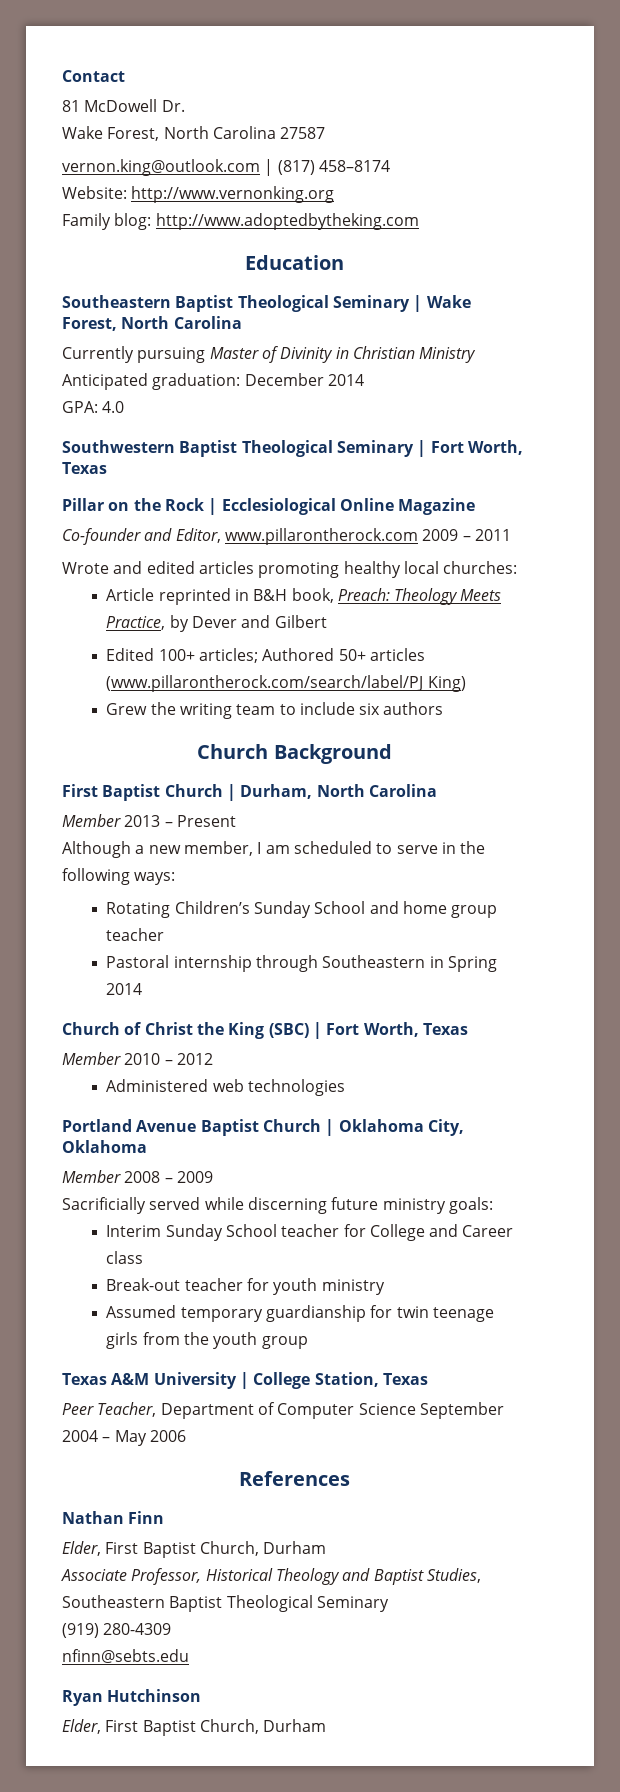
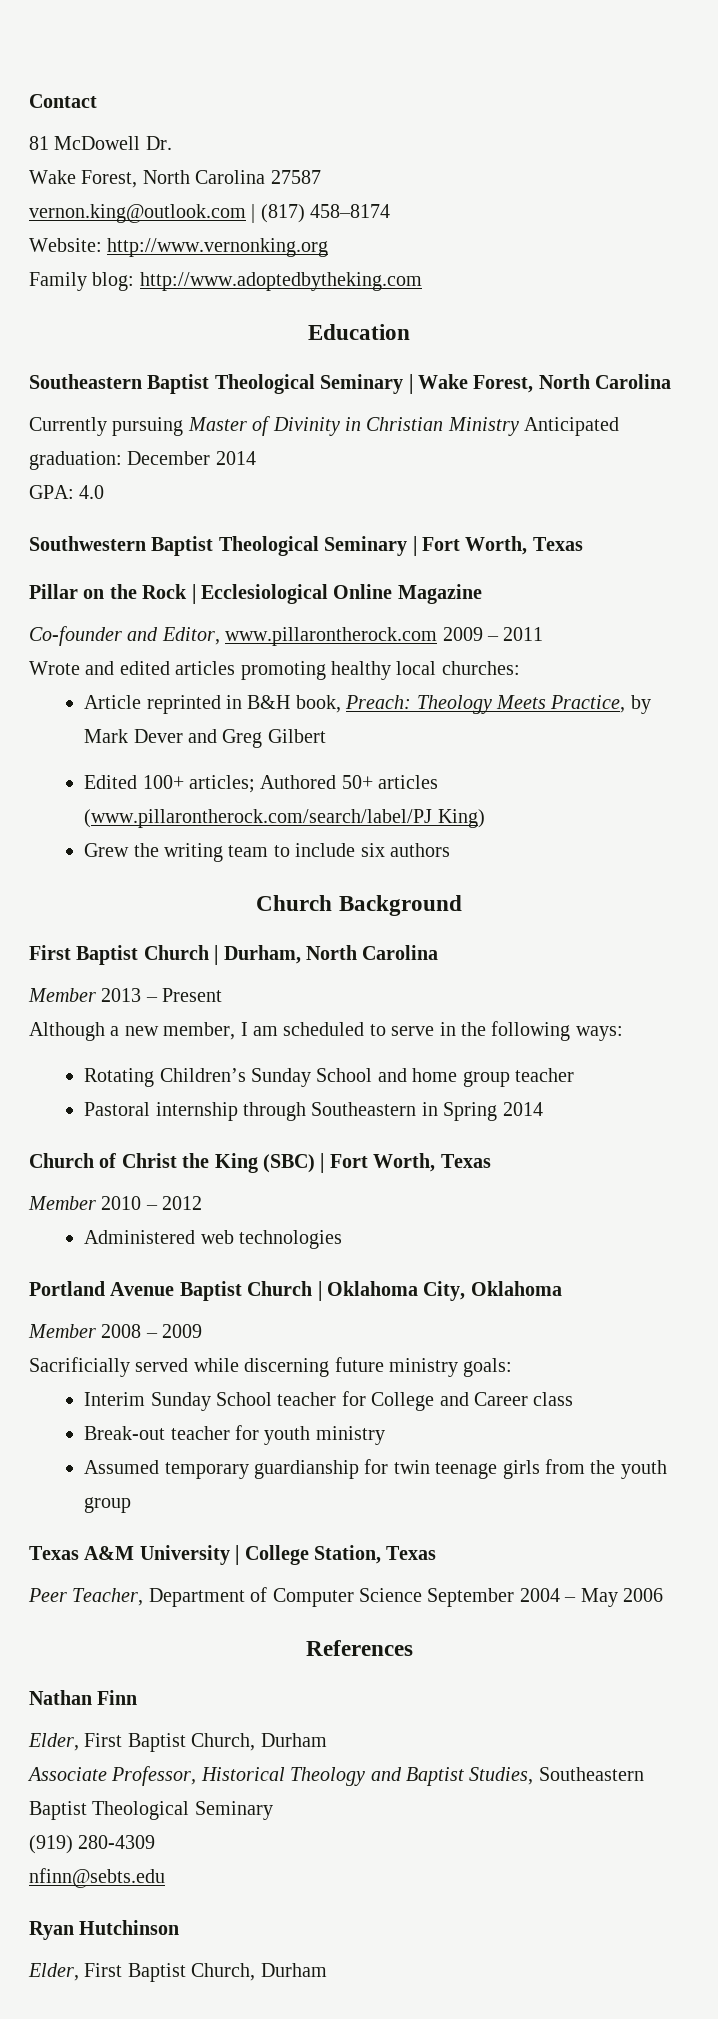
(189, 623) none -> [84,729,129,743] Mark
(271, 621) none -> [222,729,263,748] Greg

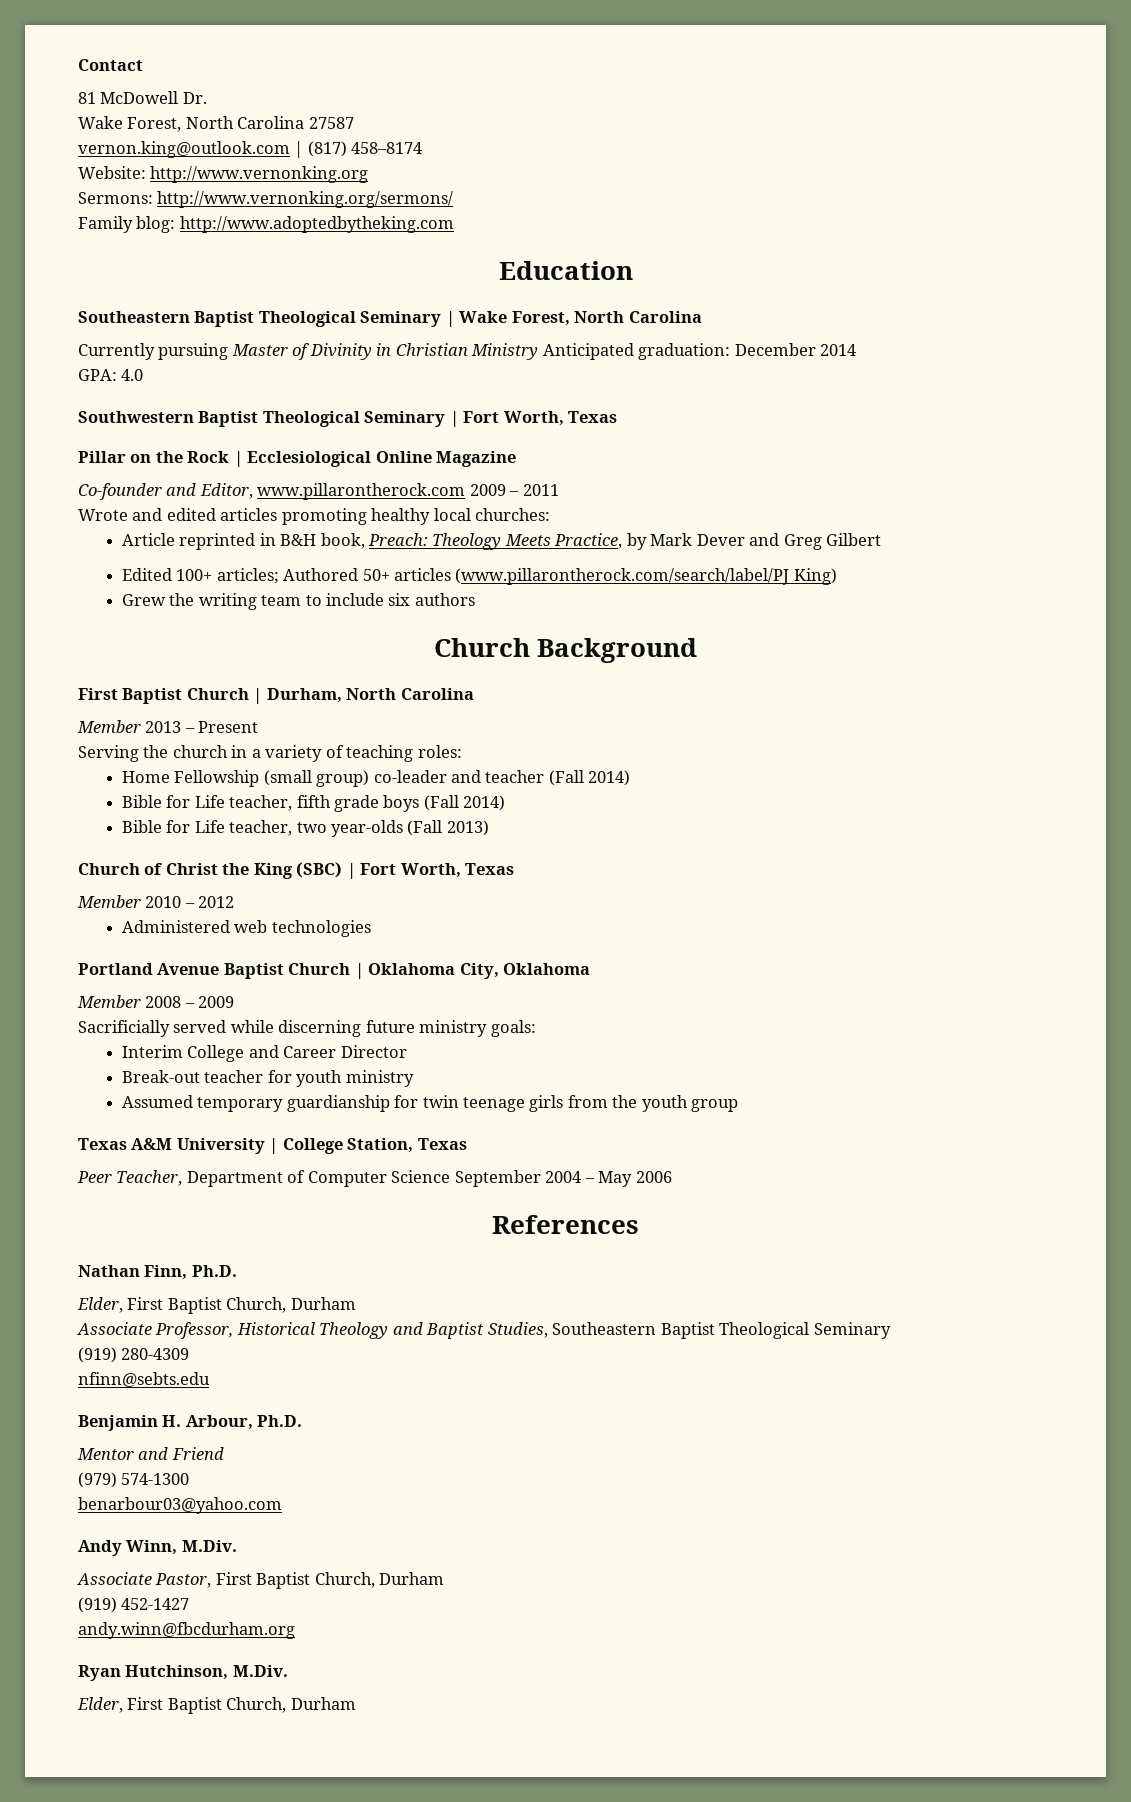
(329, 247) none -> [78,191,454,208] // Sermons: http://www.vernonking.org/sermons/
[29,1021,623,1041] [84,1068,574,1087] [84,1102,543,1121] Although a new member, I am scheduled to serve in the following ways: // Rotating Children’s Sunday School and home group teacher // Pastoral internship through Southeastern in Spring 2014 -> [78,745,462,762] [121,770,631,787] [121,795,506,812] [121,820,489,837] Serving the church in a variety of teaching roles: // Home Fellowship (small group) co-leader and teacher (Fall 2014) // Bible for Life teacher, fifth grade boys (Fall 2014) // Bible for Life teacher, two year-olds (Fall 2013)
[150,1391,366,1411] Sunday School teacher for -> (183, 1051) none
[533,1392,574,1406] class -> [340,1045,407,1058] Director
[97,1690,138,1705] Finn -> [144,1265,237,1280] Finn, Ph.D.
(165, 1878) none -> [78,1415,303,1431] [77,1447,224,1460] [78,1472,190,1488] [78,1497,282,1514] [78,1540,237,1556] [77,1572,445,1589] [78,1597,190,1613] [78,1622,295,1639] // Benjamin H. Arbour, Ph.D. // Mentor and Friend // (979) 574-1300 // benarbour03@yahoo.com // Andy Winn, M.Div. // Associate Pastor, First Baptist Church, Durham // (919) 452-1427 // andy.winn@fbcdurham.org
[79,1920,180,1935] Hutchinson -> [125,1665,288,1680] Hutchinson, M.Div.

